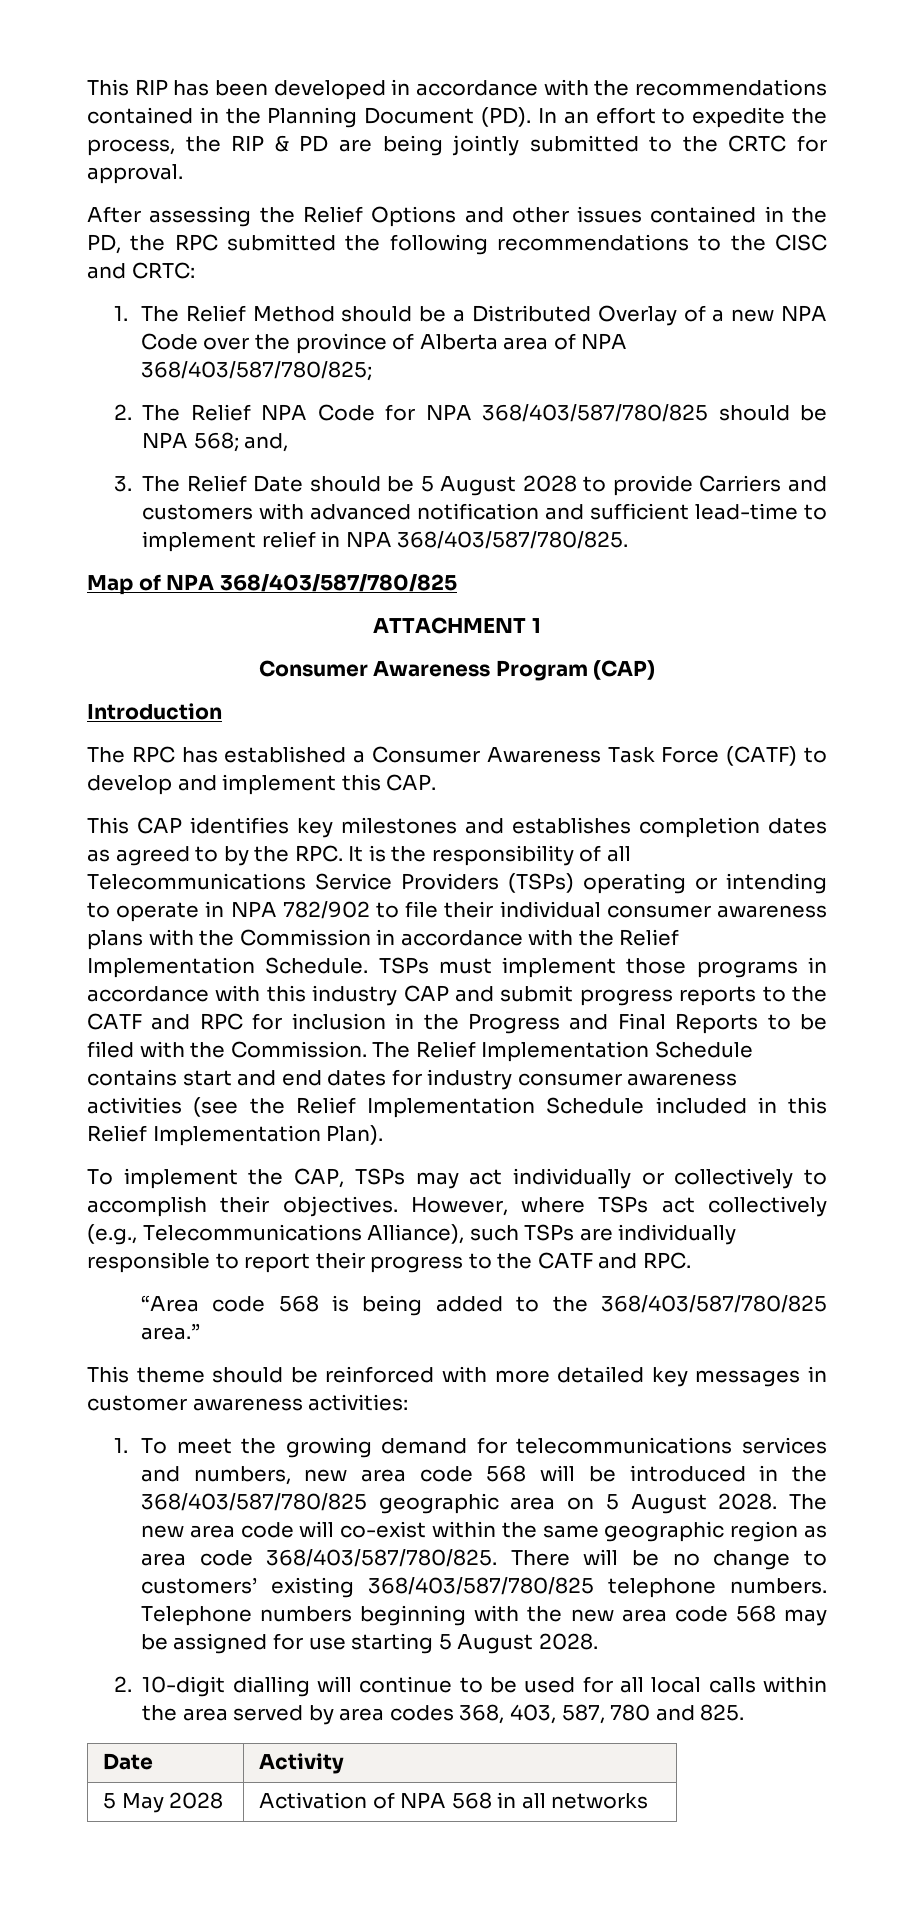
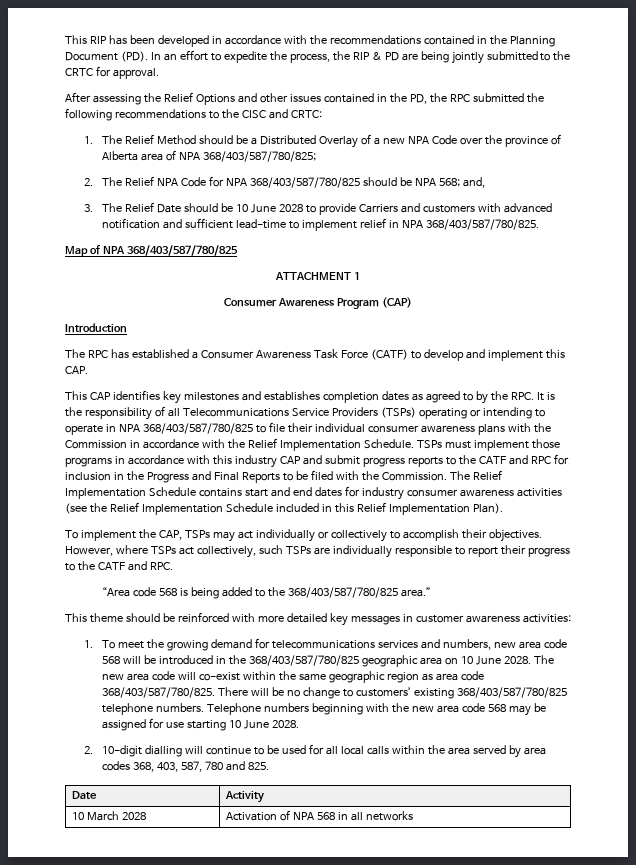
[420,476,517,496] 5 August -> [236,204,277,213] 10 June
[282,901,370,919] 782/902 -> [142,423,253,434] 368/403/587/780/825
[708,1196,827,1217] [87,1224,465,1245] collectively (e.g., Telecommunications Alliance), -> [196,546,256,558] collectively,
[605,1494,707,1514] 5 August -> [460,656,501,665] 10 June
[438,1634,534,1654] 5 August -> [229,720,270,729] 10 June
[103,1793,164,1813] 5 May -> [72,811,120,821] 10 March

